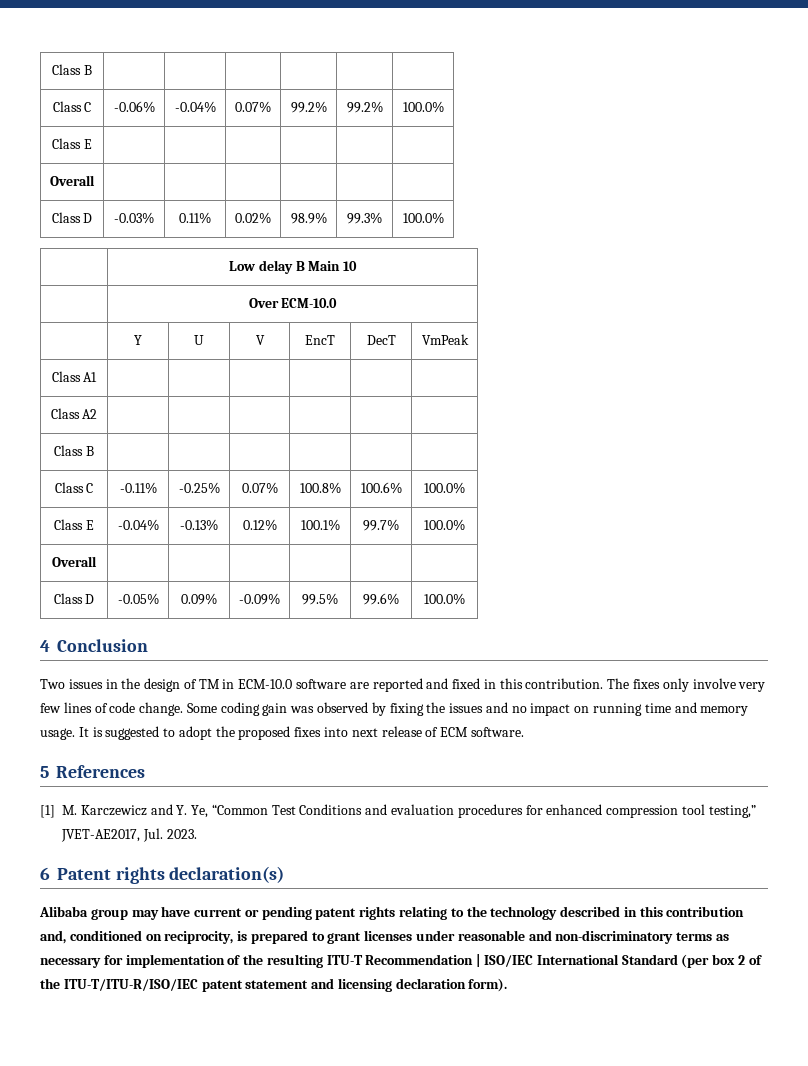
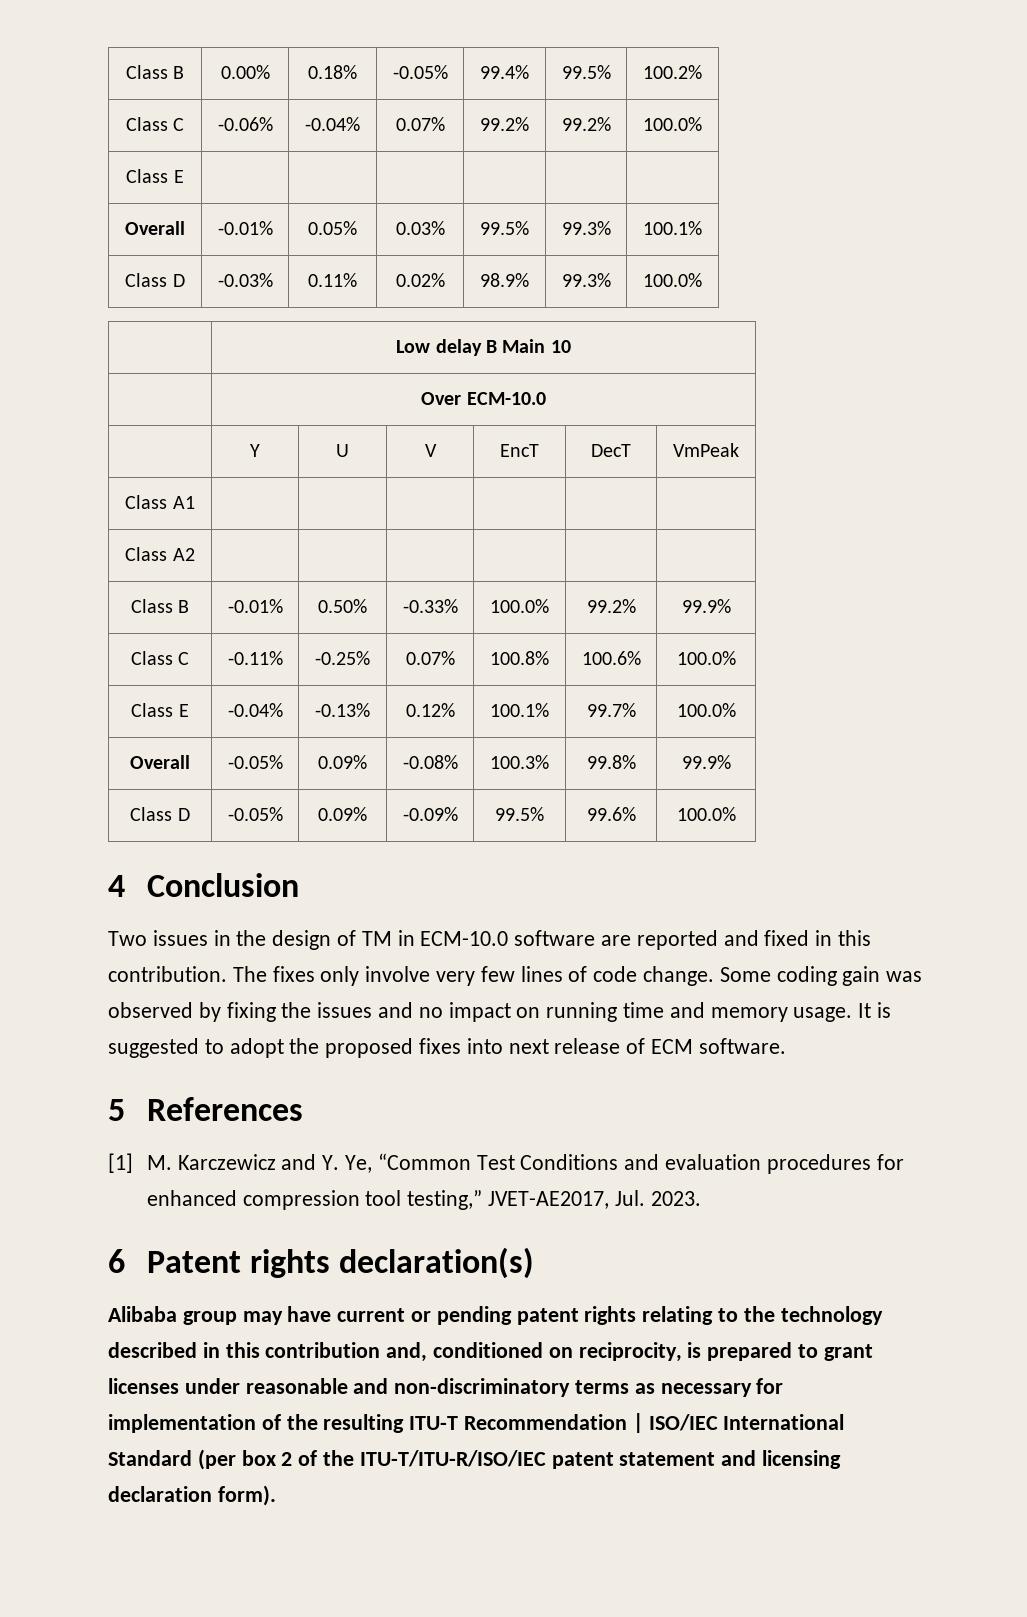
[52,64,92,75] Class B | | | | | | -> [125,65,185,79] [220,65,270,79] [308,65,357,79] [392,65,448,79] [480,65,529,79] [561,65,611,79] [643,65,702,79] Class B | 0.00% | 0.18% | -0.05% | 99.4% | 99.5% | 100.2%
(95, 180) | | | | | -> [217,221,273,235] [308,221,357,235] [395,221,445,235] [480,221,529,235] [561,221,611,235] [643,221,702,235] -0.01% | 0.05% | 0.03% | 99.5% | 99.3% | 100.1%
(94, 451) | | | | | -> [227,599,283,613] [318,599,367,613] [402,599,458,613] [490,599,549,613] [586,599,636,613] [681,599,731,613] -0.01% | 0.50% | -0.33% | 100.0% | 99.2% | 99.9%
(97, 561) | | | | | -> [227,755,283,769] [318,755,367,769] [402,755,458,769] [490,755,549,769] [586,755,636,769] [681,755,731,769] -0.05% | 0.09% | -0.08% | 100.3% | 99.8% | 99.9%

